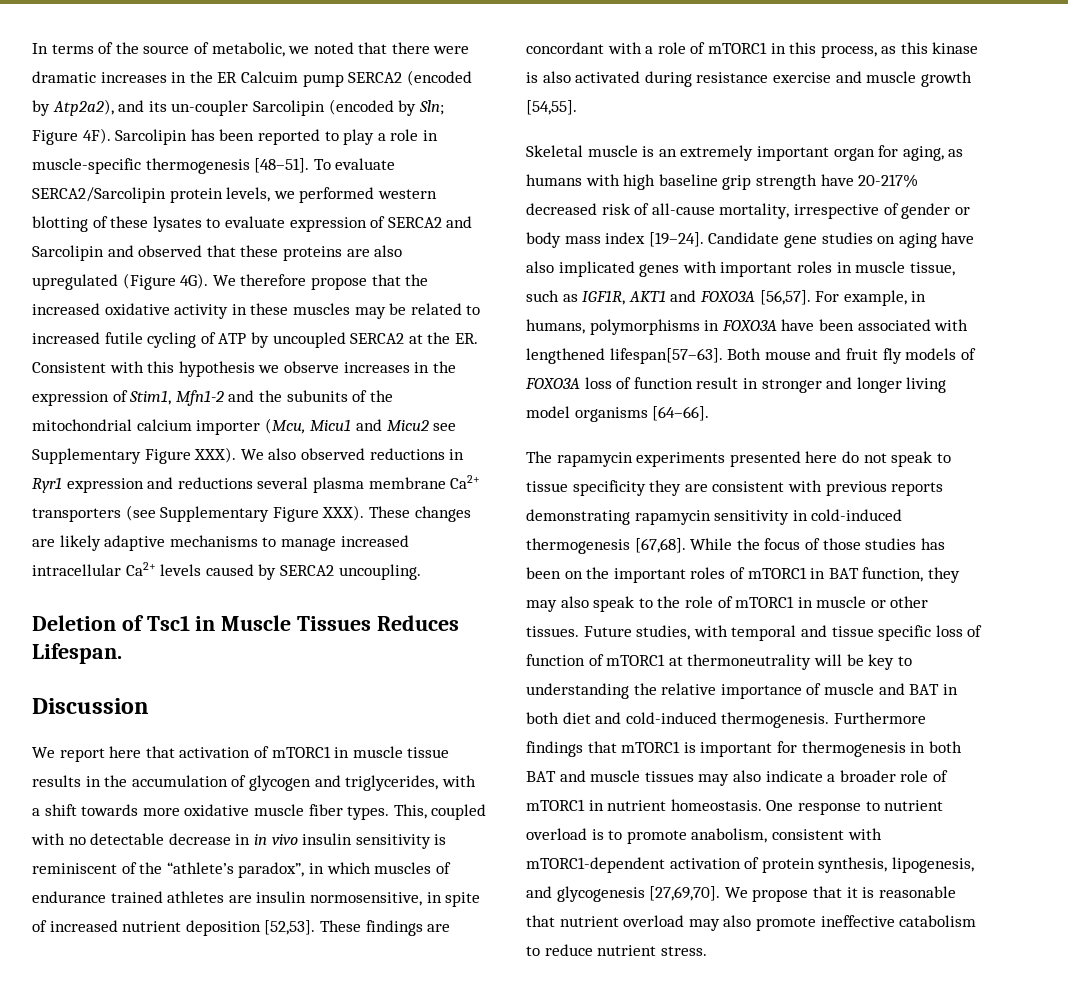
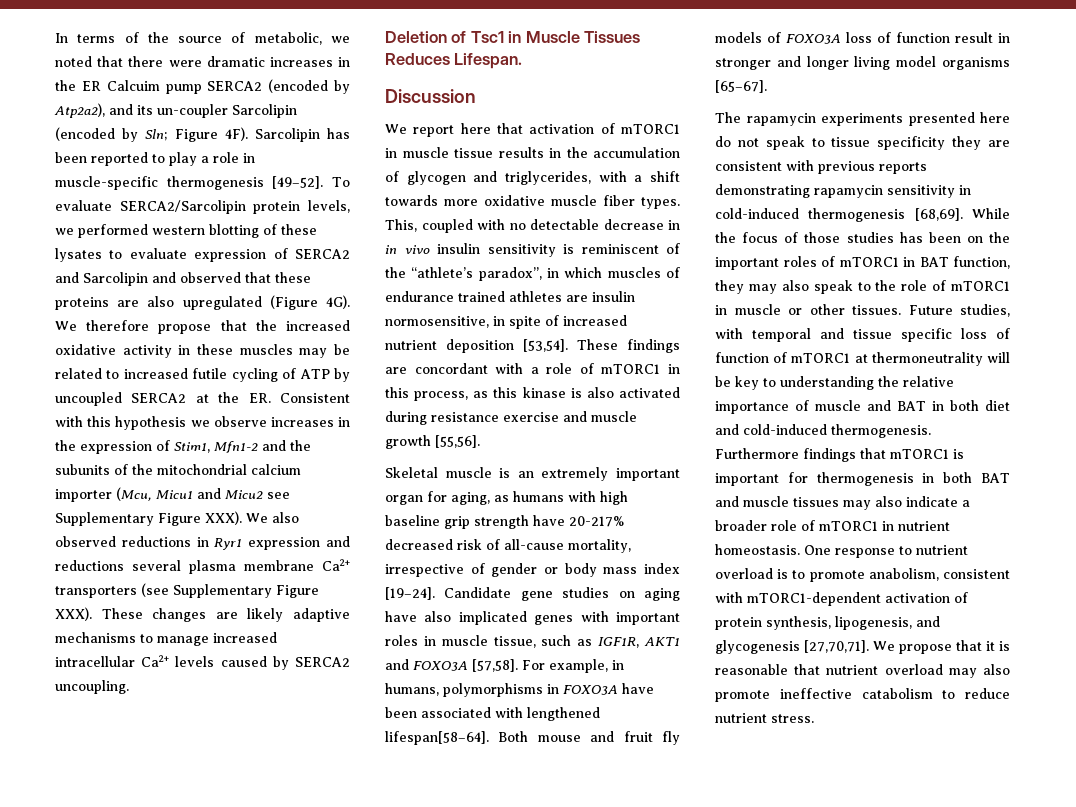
[254,158,310,173] [48–51]. -> [272,176,324,189] [49–52].
[264,920,316,935] [52,53]. -> [523,339,568,352] [53,54].
[526,100,577,115] [54,55]. -> [435,435,480,448] [55,56].
[759,290,811,305] [56,57]. -> [472,659,518,672] [57,58].
[609,348,723,364] lifespan[57–63]. -> [385,731,489,745] lifespan[58–64].
[652,406,710,421] [64–66]. -> [715,80,767,93] [65–67].
[634,538,686,553] [67,68]. -> [914,208,963,221] [68,69].
[649,886,721,901] [27,69,70]. -> [804,640,869,653] [27,70,71].

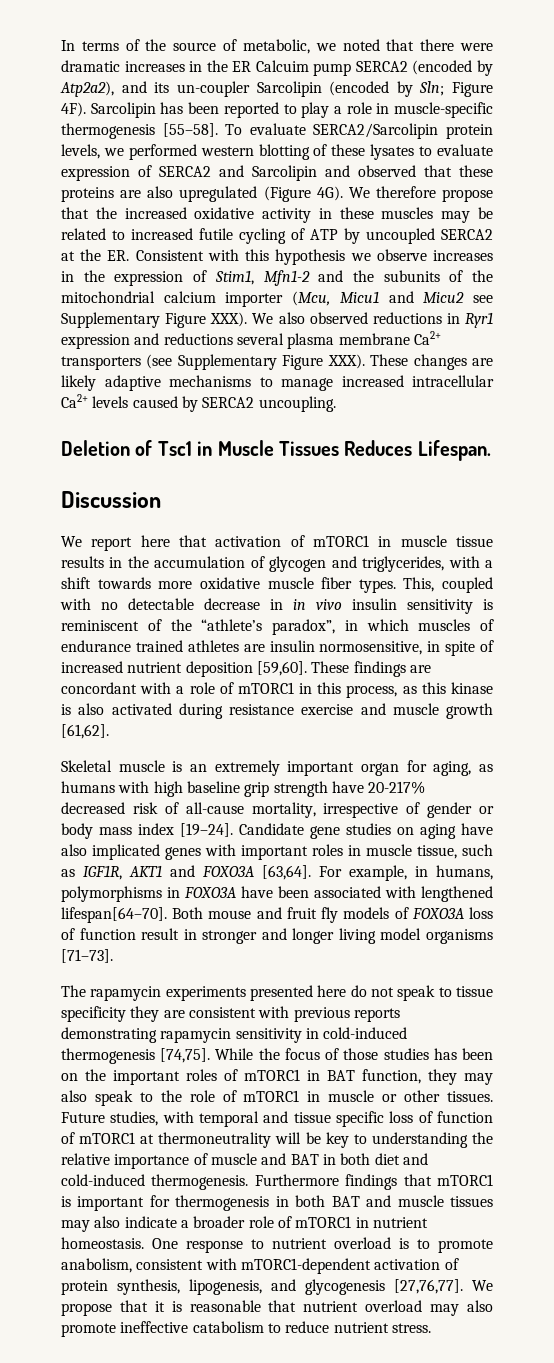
[272,176,324,189] [49–52]. -> [162,123,218,137] [55–58].
[523,339,568,352] [53,54]. -> [256,661,307,676] [59,60].
[435,435,480,448] [55,56]. -> [61,724,109,739] [61,62].
[472,659,518,672] [57,58]. -> [262,865,311,880] [63,64].
[385,731,489,745] lifespan[58–64]. -> [61,907,167,923] lifespan[64–70].
[715,80,767,93] [65–67]. -> [61,949,113,963] [71–73].
[914,208,963,221] [68,69]. -> [160,1048,211,1063] [74,75].
[804,640,869,653] [27,70,71]. -> [394,1279,463,1294] [27,76,77].

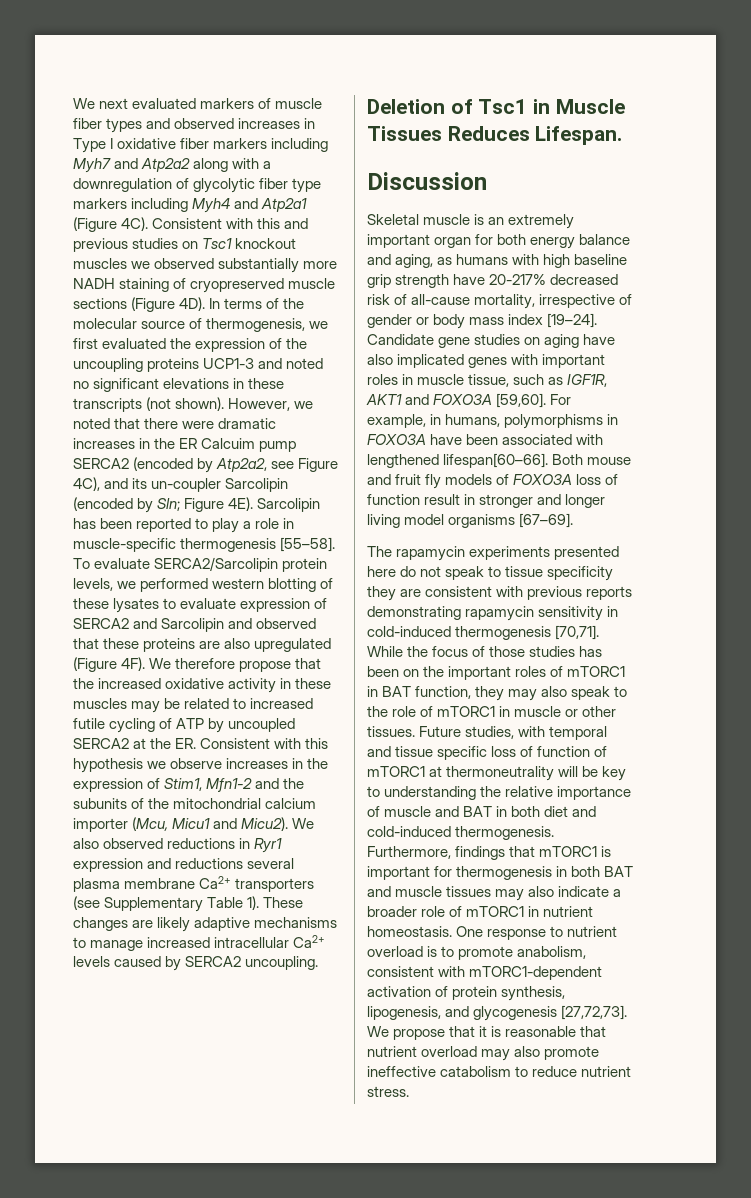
(61, 45) none -> [73,98,323,109] [73,118,316,133] [73,138,329,153] [73,158,272,173] [73,178,322,193] [73,198,308,213] [73,217,309,232] [73,238,297,252] [73,258,338,273] [73,278,336,293] [73,297,206,312] We next evaluated markers of muscle fiber types and observed increases in Type I oxidative fiber markers including Myh7 and Atp2a2 along with a downregulation of glycolytic fiber type markers including Myh4 and Atp2a1 (Figure 4C). Consistent with this and previous studies on Tsc1 knockout muscles we observed substantially more NADH staining of cryopreserved muscle sections (Figure 4D).
(167, 45) none -> [73,318,137,329] molecular
[242,39,310,54] metabolic, -> [206,318,329,332] [73,338,308,352] [73,358,324,372] [73,378,285,392] [73,397,291,412] thermogenesis, we first evaluated the expression of the uncoupling proteins UCP1-3 and noted no significant elevations in these transcripts (not shown). However,
[60,81,114,97] Atp2a2), -> [216,458,339,472] [73,477,100,491] Atp2a2, see Figure 4C),
[61,102,86,117] 4F). -> [228,497,254,511] 4E).
[316,186,343,201] 4G). -> [121,657,146,671] 4F).
[423,292,494,303] [61,312,248,328] Micu2 see Supplementary Figure XXX). -> [241,817,289,831] Micu2).
[282,354,365,370] Figure XXX). -> [207,896,260,910] Table 1).
[61,535,493,551] [61,556,494,572] [61,577,493,593] [60,598,493,614] [61,619,494,635] [61,640,494,656] [61,661,431,677] [61,682,494,698] [61,703,493,719] [61,724,109,739] // We report here that activation of mTORC1 in muscle tissue results in the accumulation of glycogen and triglycerides, with a shift towards more oxidative muscle fiber types. This, coupled with no detectable decrease in in vivo insulin sensitivity is reminiscent of the “athlete’s paradox”, in which muscles of endurance trained athletes are insulin normosensitive, in spite of increased nutrient deposition [59,60]. These findings are concordant with a role of mTORC1 in this process, as this kinase is also activated during resistance exercise and muscle growth [61,62]. -> (487, 181) none
(427, 766) none -> [497,234,631,249] [367,254,391,265] both energy balance and
[262,865,311,880] [63,64]. -> [496,393,547,408] [59,60].
[61,907,167,923] lifespan[64–70]. -> [443,453,549,468] lifespan[60–66].
[61,949,113,963] [71–73]. -> [519,513,574,528] [67–69].
[160,1048,211,1063] [74,75]. -> [555,625,600,640] [70,71].
[254,1174,339,1186] Furthermore -> [367,846,451,859] Furthermore,
[394,1279,463,1294] [27,76,77]. -> [561,1005,628,1020] [27,72,73].

